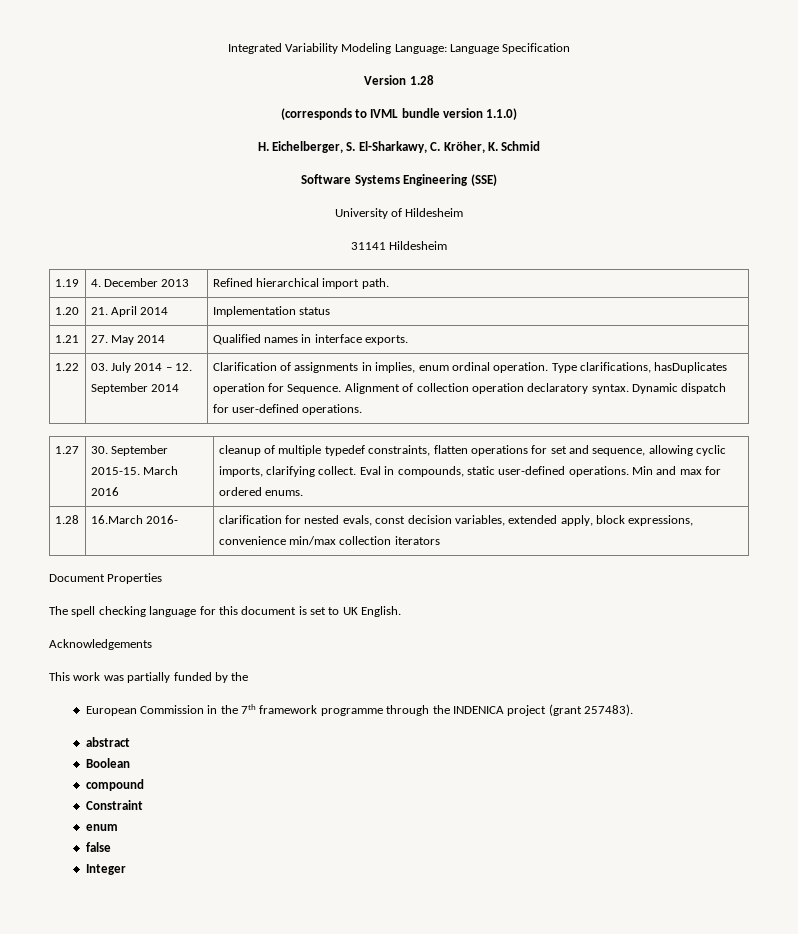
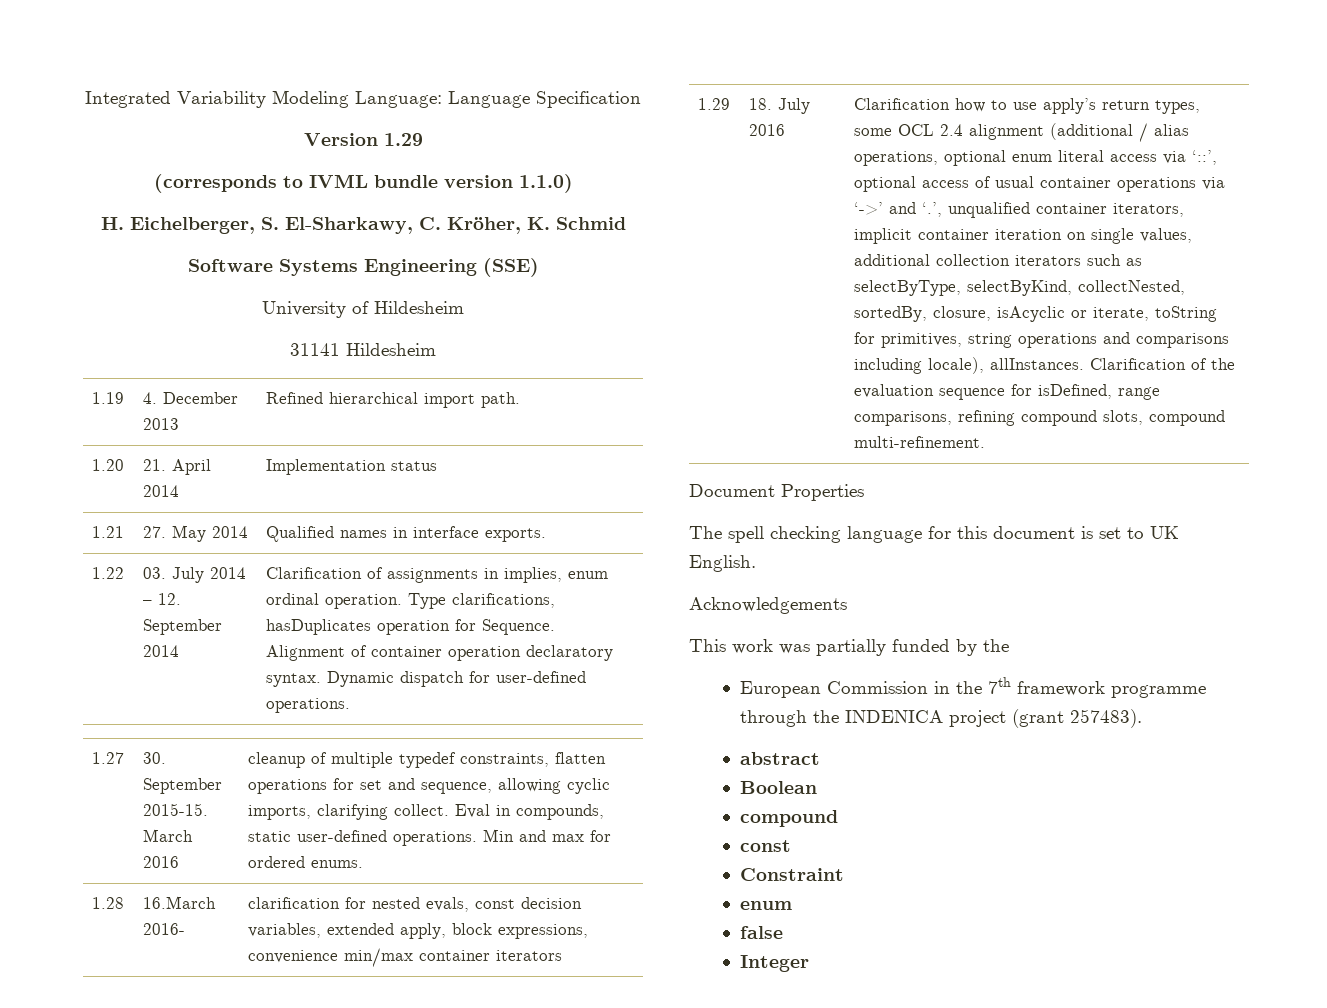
[409,75,434,85] 1.28 -> [383,133,423,146] 1.29
[416,383,469,392] collection -> [371,646,443,657] container
[339,536,440,545] collection iterators -> [419,950,563,961] [698,98,731,110] [749,98,811,114] [749,124,786,136] [854,98,1201,114] [854,123,1190,142] [854,150,1218,166] [854,176,1226,192] [854,202,1185,218] [854,228,1193,244] [854,254,1143,266] [854,280,1186,296] [854,306,1218,322] [854,332,1230,348] [854,357,1236,374] [854,384,1161,400] [854,410,1226,426] [854,436,986,448] container iterators // 1.29 | 18. July 2016 | Clarification how to use apply’s return types, some OCL 2.4 alignment (additional / alias operations, optional enum literal access via ‘::’, optional access of usual container operations via ‘->’ and ‘.’, unqualified container iterators, implicit container iteration on single values, additional collection iterators such as selectByType, selectByKind, collectNested, sortedBy, closure, isAcyclic or iterate, toString for primitives, string operations and comparisons including locale), allInstances. Clarification of the evaluation sequence for isDefined, range comparisons, refining compound slots, compound multi-refinement.
(144, 785) none -> [740,840,792,852] // const

